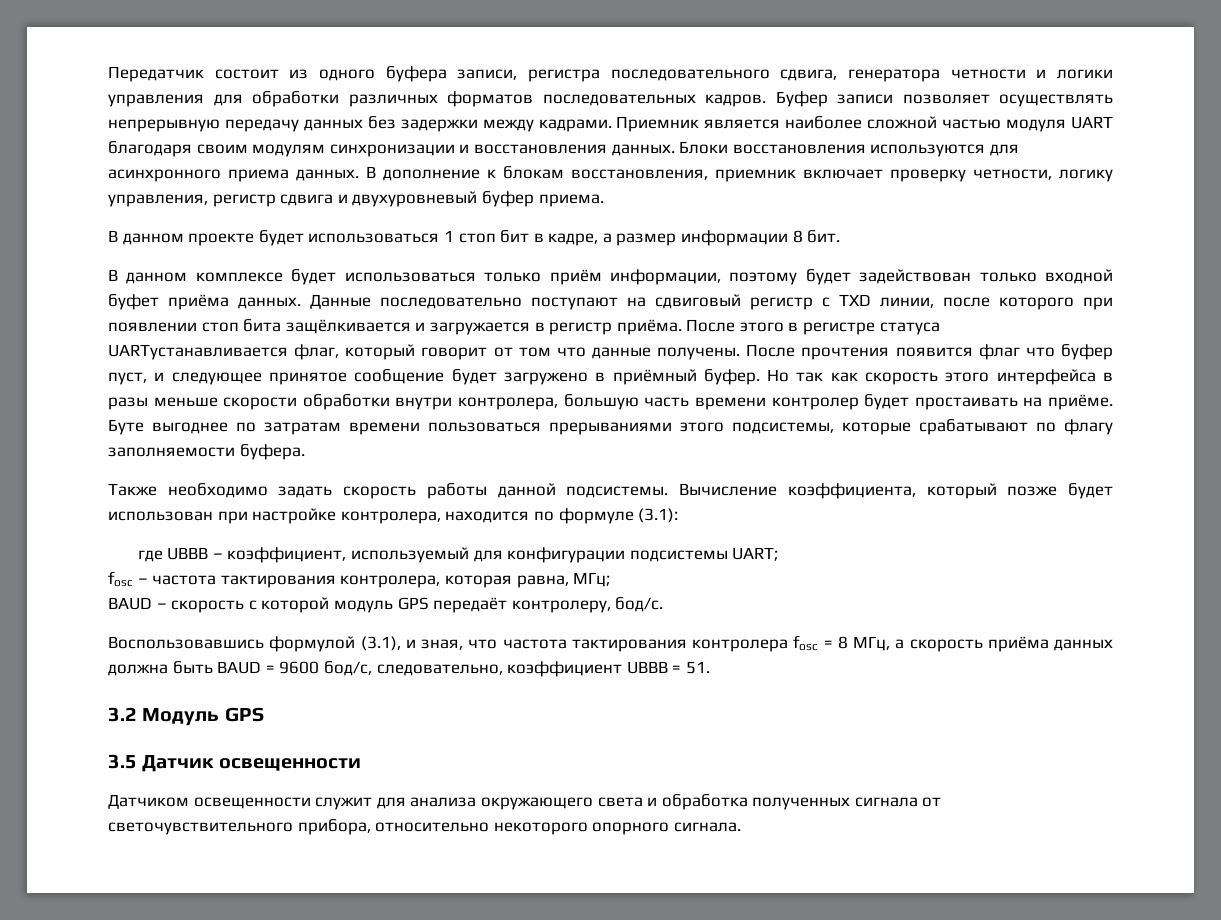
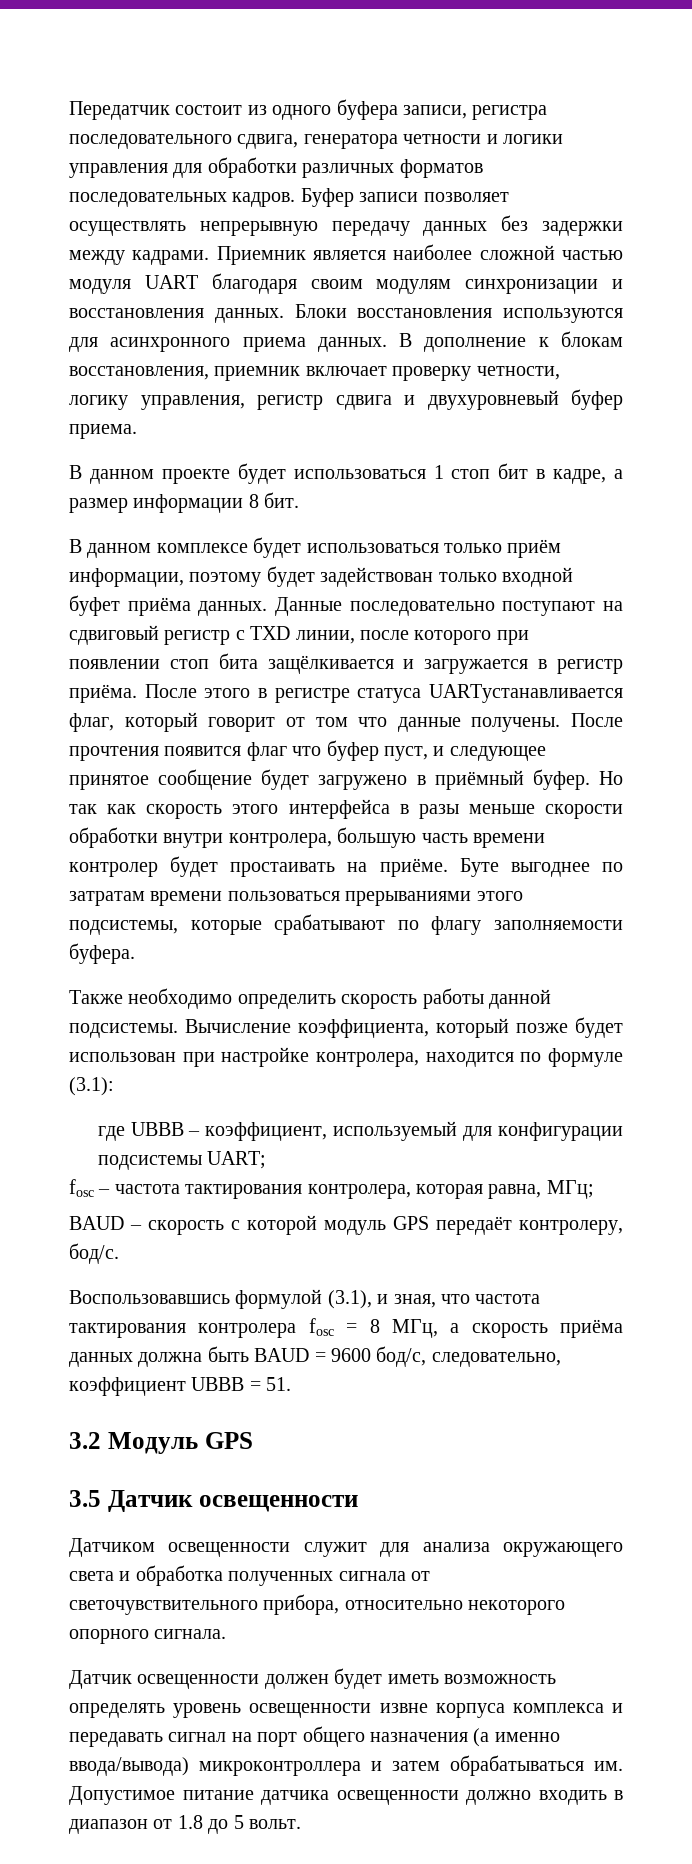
[278,486,333,498] задать -> [237,994,336,1009] определить
(741, 827) none -> [69,1668,556,1689] [69,1703,624,1718] [69,1726,560,1747] [69,1755,623,1776] [69,1786,623,1805] [69,1815,301,1834] // Датчик освещенности должен будет иметь возможность определять уровень освещенности извне корпуса комплекса и передавать сигнал на порт общего назначения (а именно ввода/вывода) микроконтроллера и затем обрабатываться им. Допустимое питание датчика освещенности должно входить в диапазон от 1.8 до 5 вольт.

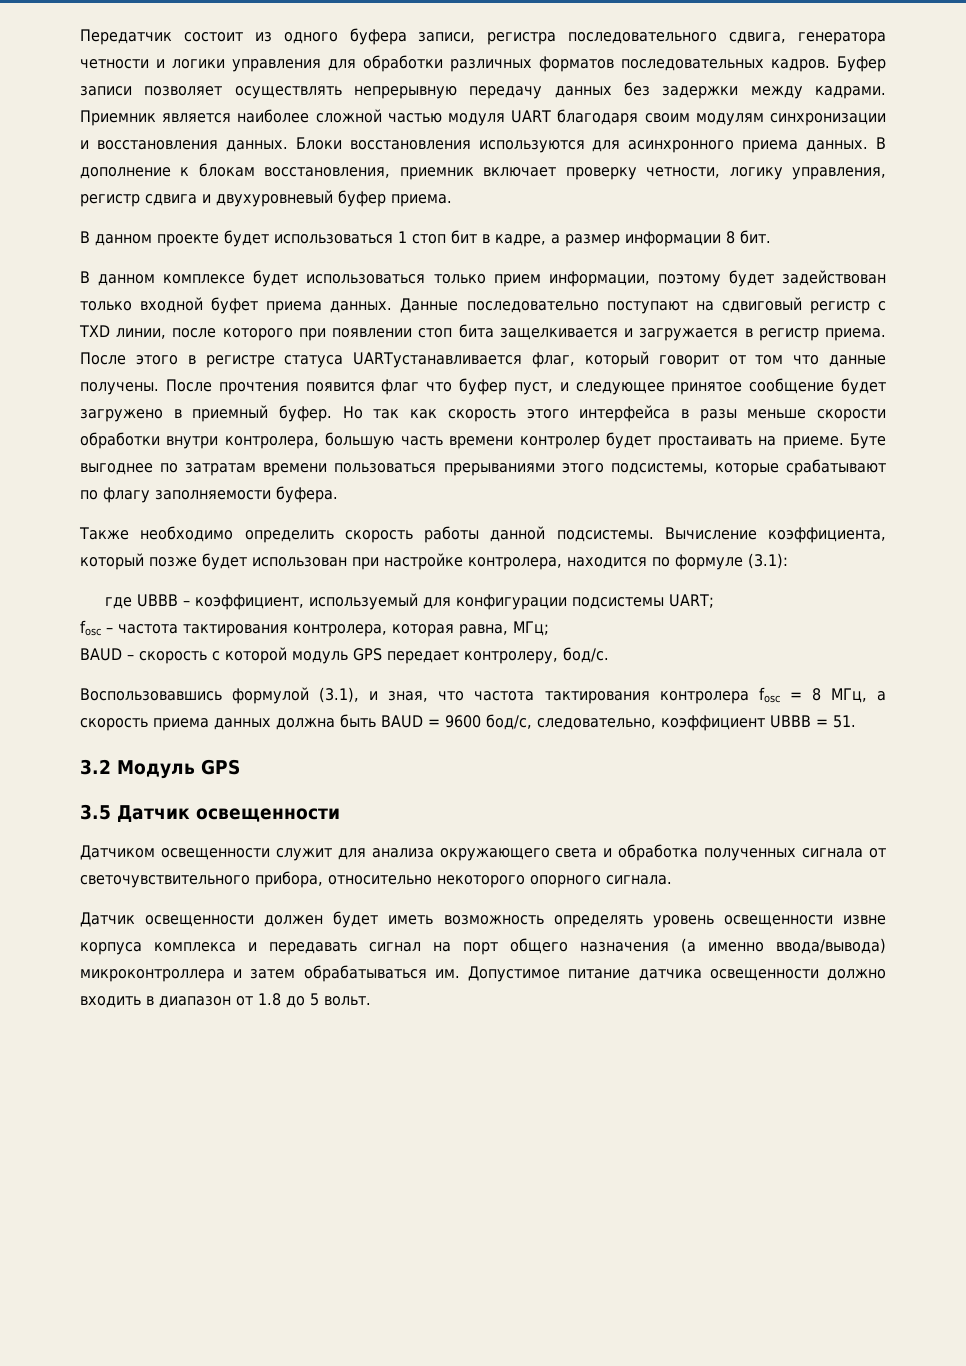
[507,539,562,558] приём -> [493,274,541,287] прием
[127,597,191,616] приёма -> [266,301,323,314] приема
[267,655,394,674] защёлкивается -> [499,328,618,340] защелкивается
[69,684,137,703] приёма. -> [825,328,887,341] приема.
[434,770,524,790] приёмный -> [192,405,269,422] приемный
[379,858,448,877] приёме. -> [782,436,844,449] приеме.
[436,1216,512,1235] передаёт -> [387,651,459,664] передает
[560,1319,623,1338] приёма -> [153,718,209,731] приема

